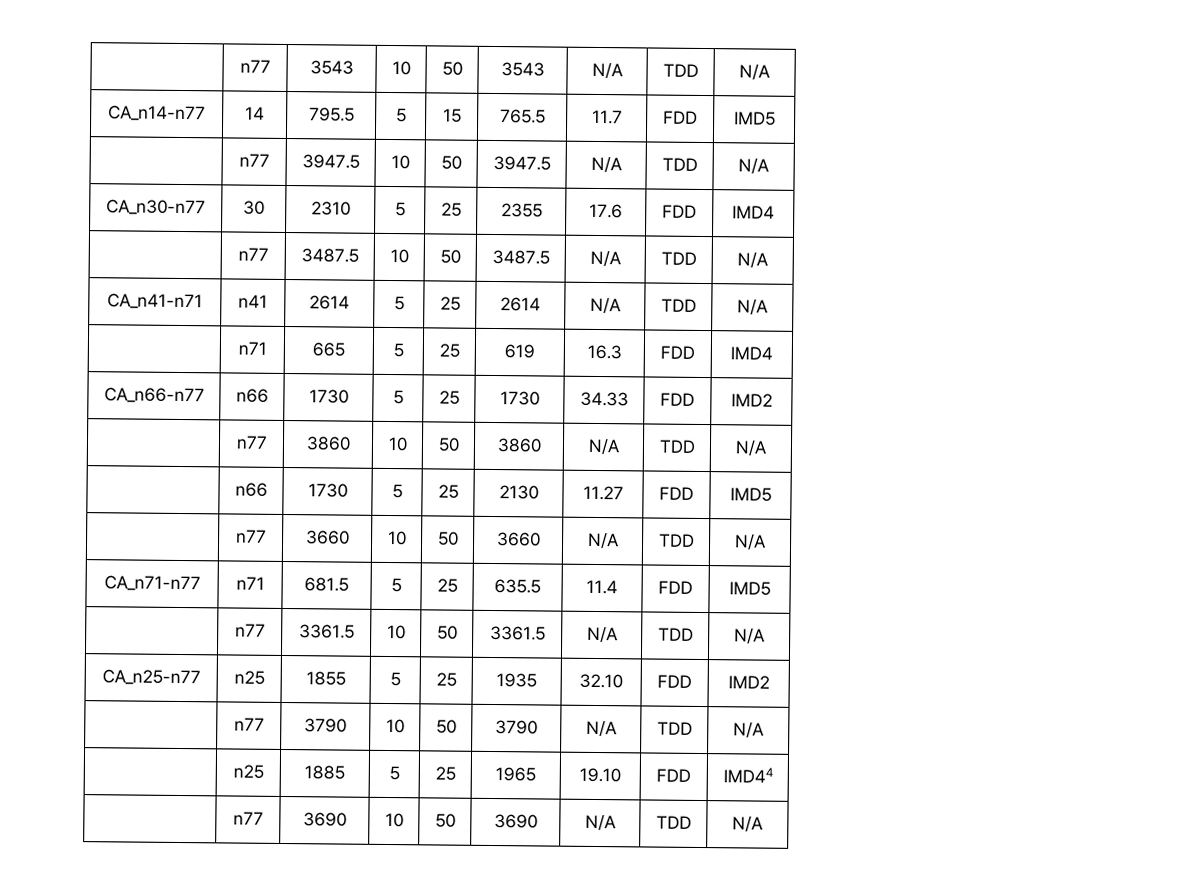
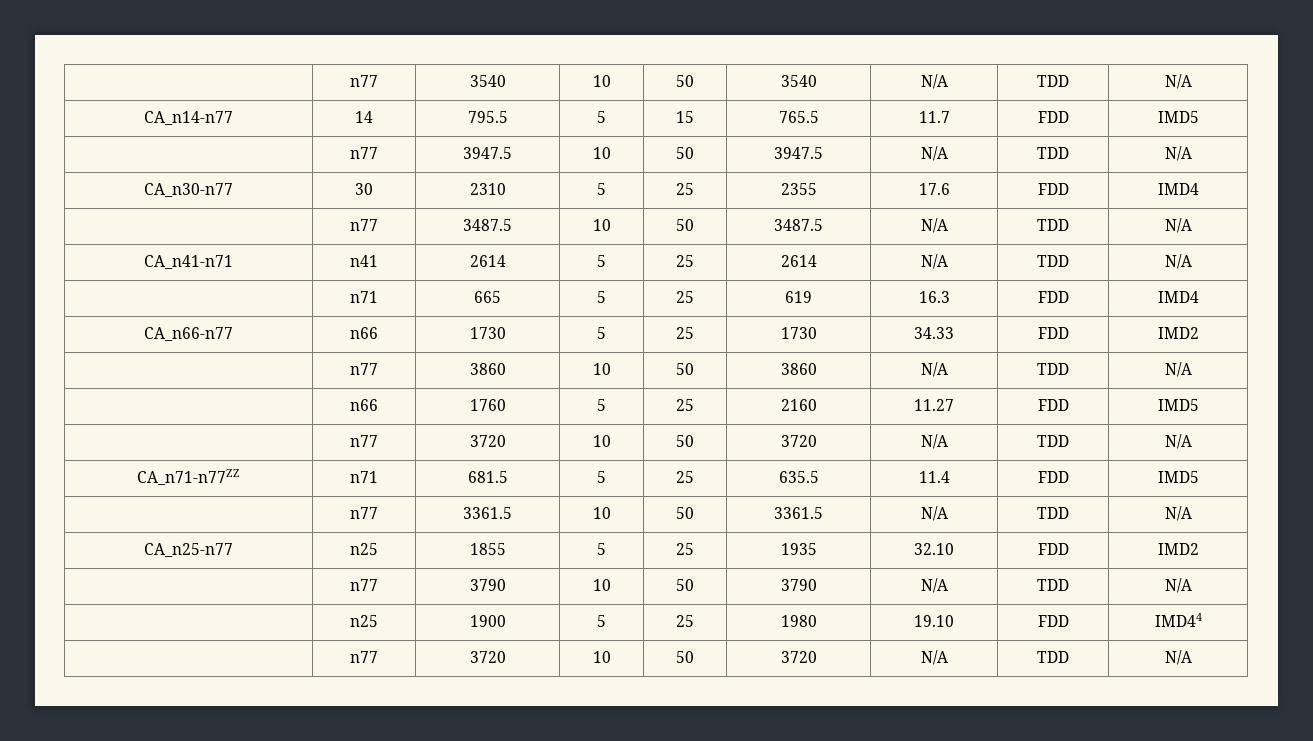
[239,59,271,73] [309,60,354,75] [391,61,411,76] [441,61,463,76] [500,62,545,77] | n77 | 3543 | 10 | 50 | 3543 -> [350,75,378,87] [469,75,506,87] [592,75,611,87] [676,75,694,87] [780,75,817,87] | n77 | 3540 | 10 | 50 | 3540
[307,483,348,498] [391,484,403,499] [437,484,459,499] [498,485,539,500] 1730 | 5 | 25 | 2130 -> [469,399,506,411] [597,399,606,411] [676,399,694,411] [780,399,817,411] 1760 | 5 | 25 | 2160
[305,530,350,545] [387,530,407,546] [437,531,459,546] [496,532,541,547] [586,532,619,549] [658,533,695,547] [734,534,766,550] [103,575,201,592] 3660 | 10 | 50 | 3660 | N/A | TDD | N/A // CA_n71-n77 -> [469,435,506,447] [592,435,611,447] [676,435,694,447] [780,435,817,447] [920,434,948,449] [1037,435,1069,447] [1164,434,1192,449] [137,469,240,485] 3720 | 10 | 50 | 3720 | N/A | TDD | N/A // CA_n71-n77ZZ
[304,765,345,780] [388,766,400,781] [434,766,456,781] [495,767,536,782] 1885 | 5 | 25 | 1965 -> [469,615,506,627] [597,615,606,627] [676,615,694,627] [780,615,817,627] 1900 | 5 | 25 | 1980
[302,812,347,827] [384,812,404,828] [434,813,456,828] [493,814,538,829] 3690 | 10 | 50 | 3690 -> [469,651,506,663] [592,651,611,663] [676,651,694,663] [780,651,817,663] 3720 | 10 | 50 | 3720

